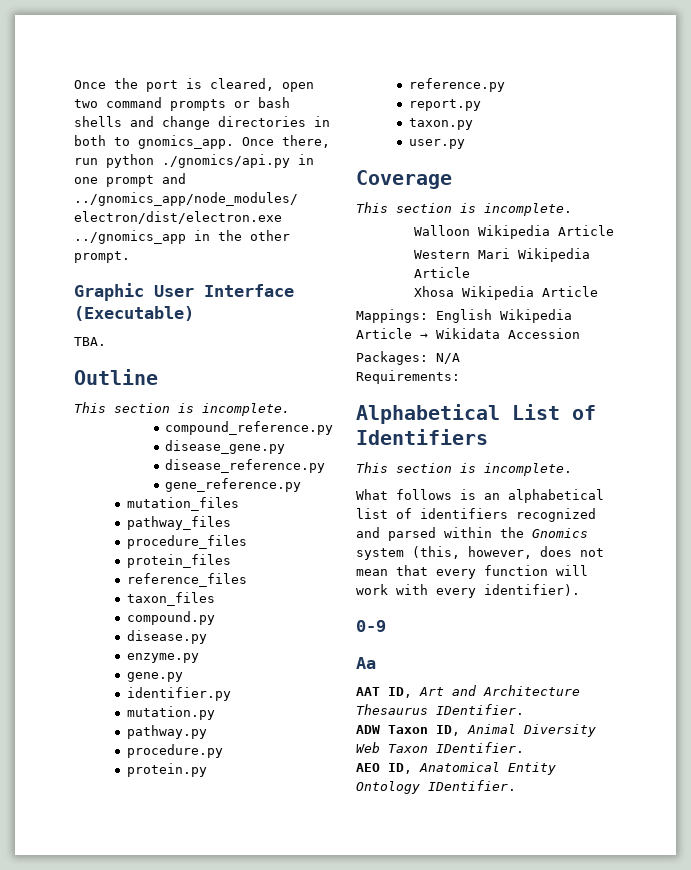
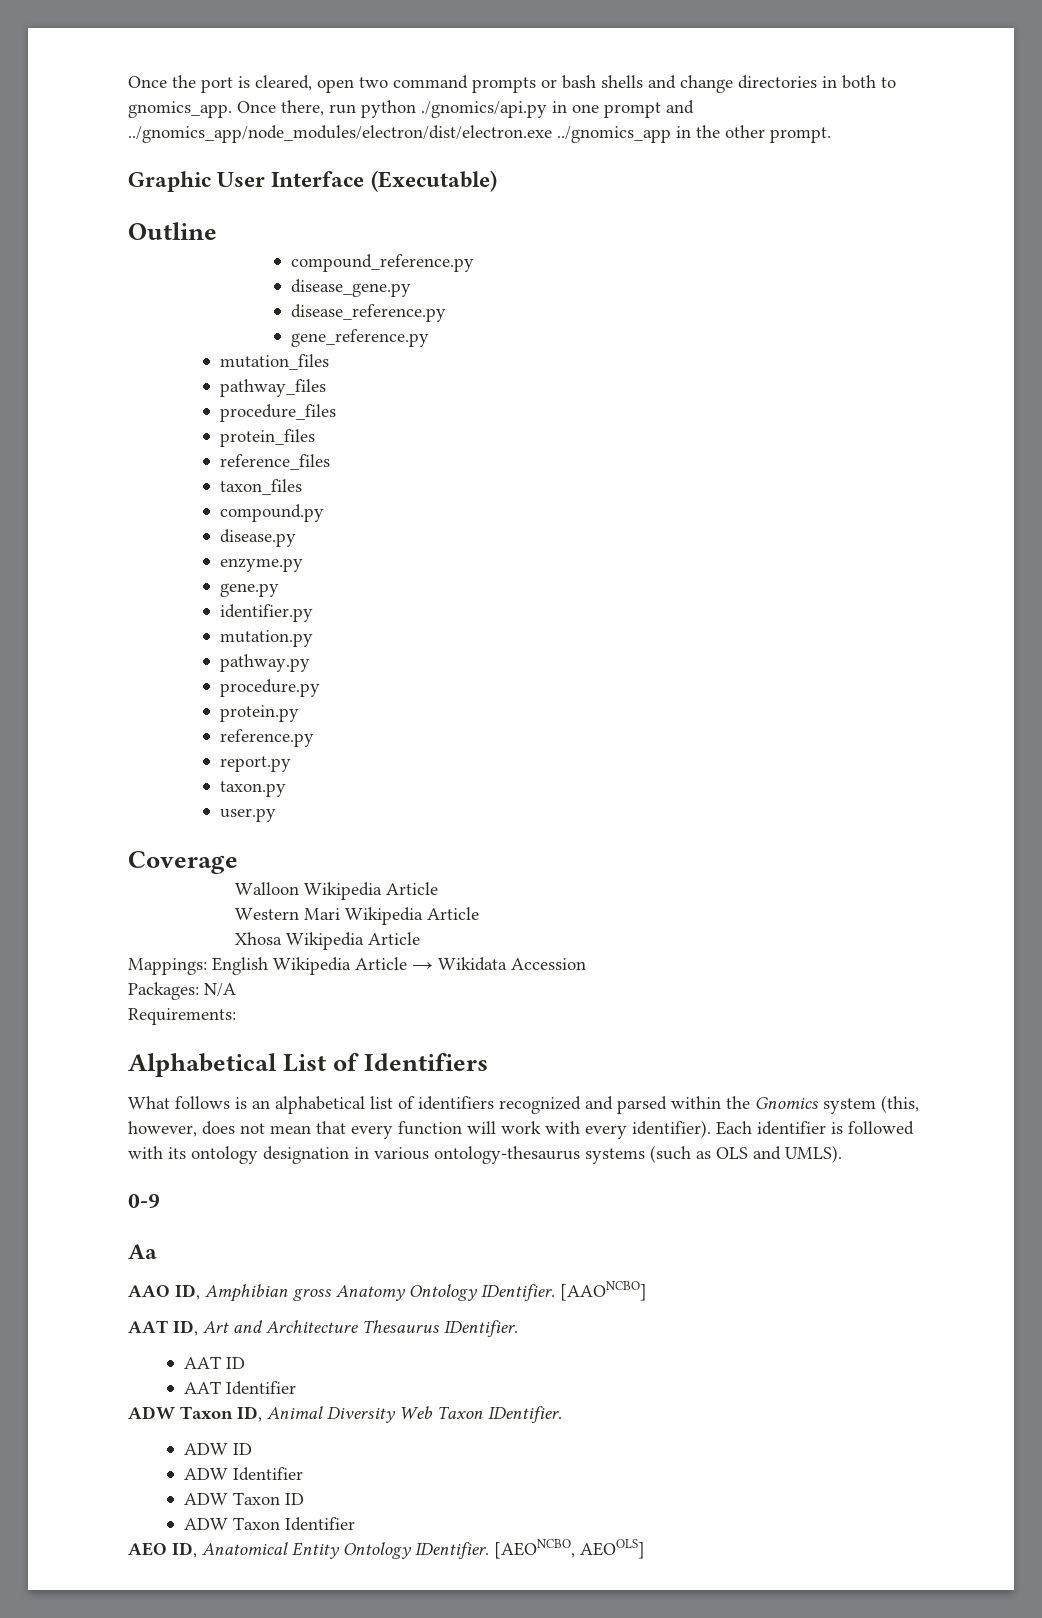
[74,337,106,346] // TBA. -> (497, 181) none
[74,402,290,416] // This section is incomplete. -> (217, 231) none
[356,202,572,216] // This section is incomplete. -> (238, 862) none
[356,462,572,476] // This section is incomplete. -> (489, 1062) none
[356,620,386,632] [356,657,376,669] // 0-9 // Aa -> [716,1121,914,1135] [128,1145,842,1164] [128,1194,160,1208] [128,1244,157,1259] [128,1281,647,1302] Each identifier is followed with its ontology designation in various ontology-thesaurus systems (such as OLS and UMLS). // 0-9 // Aa // AAO ID, Amphibian gross Anatomy Ontology IDentifier. [AAONCBO]
(524, 709) none -> [184,1356,246,1369] [184,1381,297,1395] // AAT ID // AAT Identifier
(524, 747) none -> [184,1443,253,1455] [184,1467,304,1481] [184,1492,305,1505] [184,1517,356,1531] // ADW ID // ADW Identifier // ADW Taxon ID // ADW Taxon Identifier
(516, 785) none -> [494,1539,645,1559] [AEONCBO, AEOOLS]

